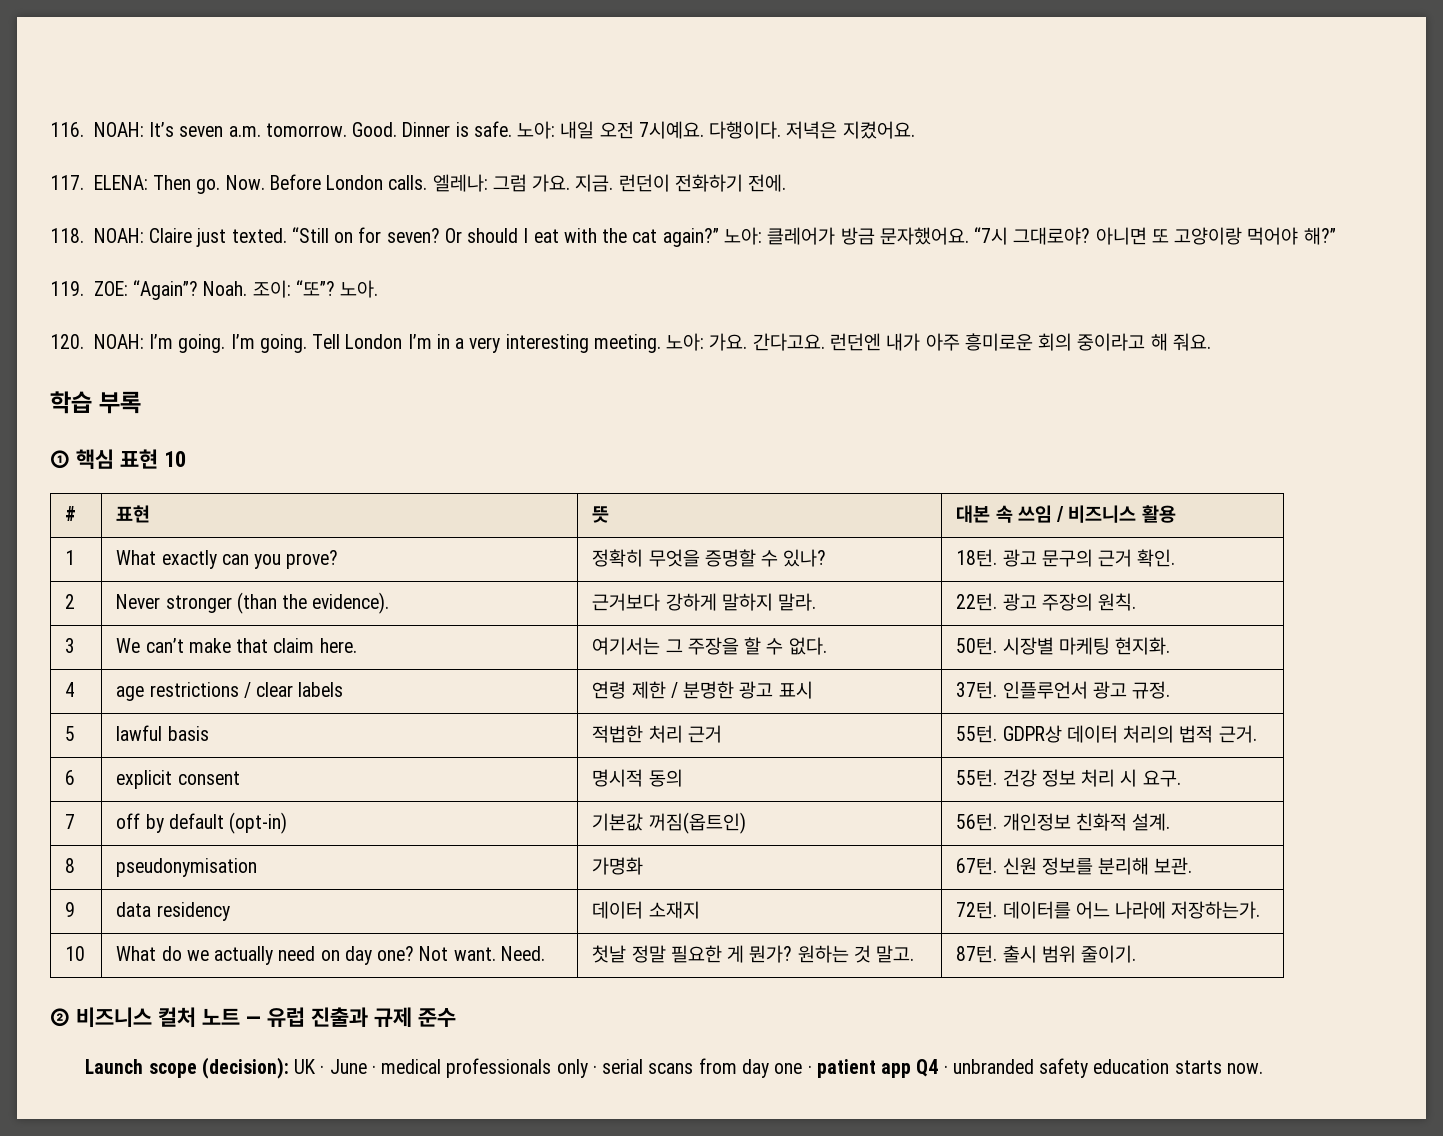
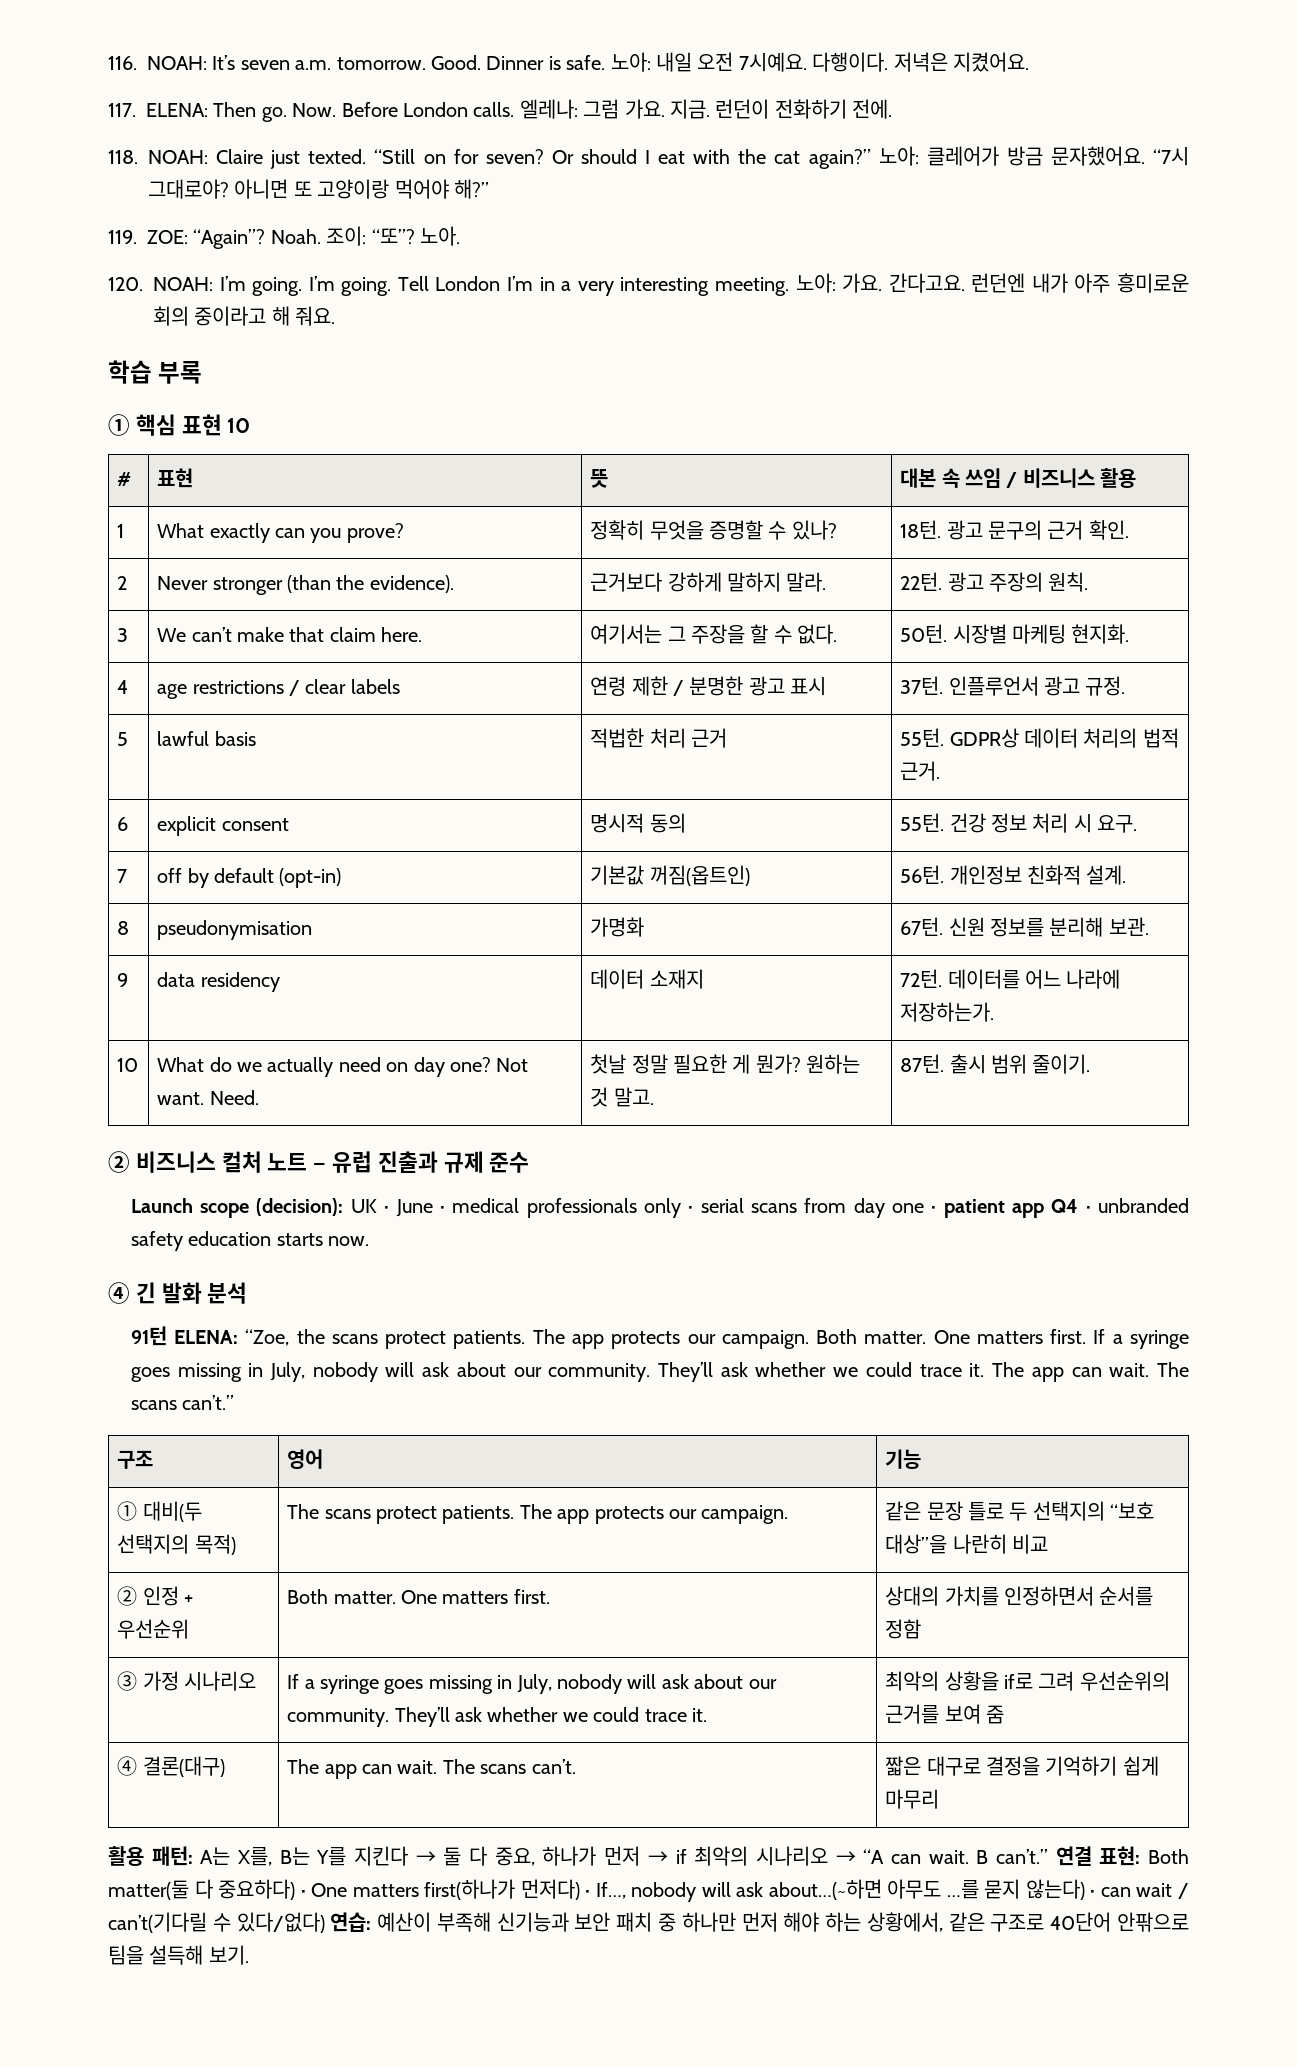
(1263, 1068) none -> [108,1282,248,1304] [130,1326,1189,1349] [130,1362,1190,1382] [130,1395,235,1410] [117,1450,154,1469] [287,1449,324,1469] [885,1449,922,1469] [117,1501,202,1522] [117,1534,236,1555] [287,1504,789,1524] [885,1501,1155,1521] [885,1534,1048,1554] [117,1586,193,1606] [117,1619,190,1639] [287,1589,550,1604] [885,1586,1154,1606] [885,1619,922,1639] [117,1671,256,1691] [287,1674,777,1694] [287,1707,707,1727] [885,1671,1170,1691] [885,1704,1004,1724] [117,1756,225,1777] [287,1759,576,1779] [885,1756,1159,1776] [885,1789,940,1809] [108,1846,1189,1866] [108,1879,1189,1902] [108,1912,1190,1933] [108,1945,249,1965] // ④ 긴 발화 분석 // 91턴 ELENA: “Zoe, the scans protect patients. The app protects our campaign. Both matter. One matters first. If a syringe goes missing in July, nobody will ask about our community. They’ll ask whether we could trace it. The app can wait. The scans can’t.” // 구조 | 영어 | 기능 // ① 대비(두 선택지의 목적) | The scans protect patients. The app protects our campaign. | 같은 문장 틀로 두 선택지의 “보호 대상”을 나란히 비교 // ② 인정 + 우선순위 | Both matter. One matters first. | 상대의 가치를 인정하면서 순서를 정함 // ③ 가정 시나리오 | If a syringe goes missing in July, nobody will ask about our community. They’ll ask whether we could trace it. | 최악의 상황을 if로 그려 우선순위의 근거를 보여 줌 // ④ 결론(대구) | The app can wait. The scans can’t. | 짧은 대구로 결정을 기억하기 쉽게 마무리 // 활용 패턴: A는 X를, B는 Y를 지킨다 → 둘 다 중요, 하나가 먼저 → if 최악의 시나리오 → “A can wait. B can’t.” 연결 표현: Both matter(둘 다 중요하다) · One matters first(하나가 먼저다) · If…, nobody will ask about…(~하면 아무도 …를 묻지 않는다) · can wait / can’t(기다릴 수 있다/없다) 연습: 예산이 부족해 신기능과 보안 패치 중 하나만 먼저 해야 하는 상황에서, 같은 구조로 40단어 안팎으로 팀을 설득해 보기.

